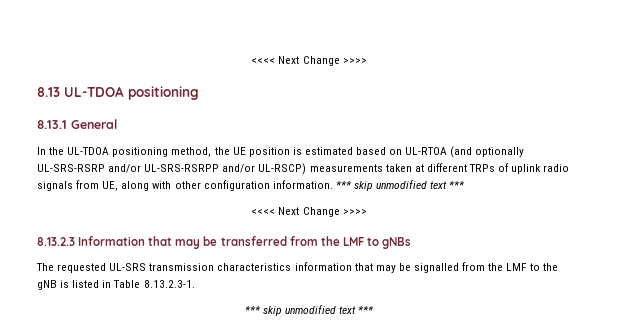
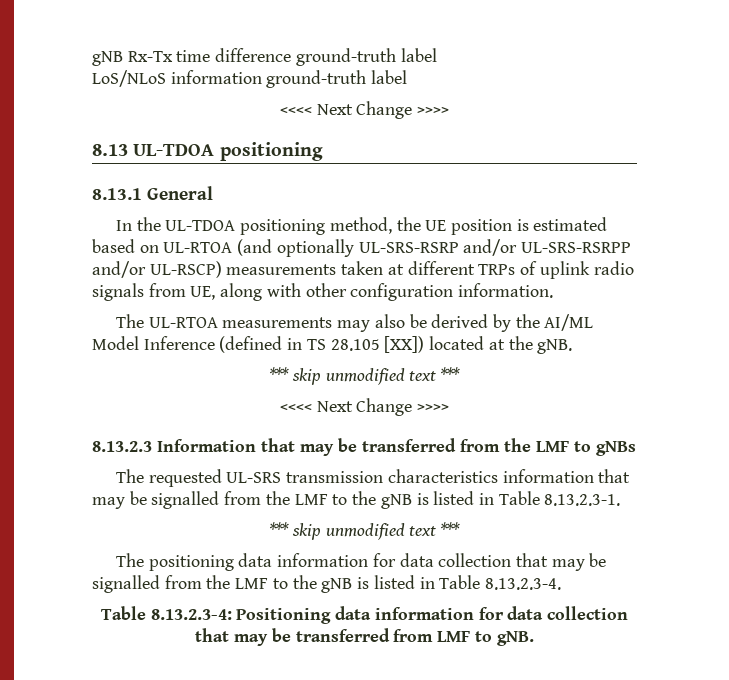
(251, 61) none -> [92,48,437,66] [92,70,408,88] gNB Rx-Tx time difference ground-truth label // LoS/NLoS information ground-truth label //
(333, 184) none -> [115,314,594,332] [92,336,573,354] // The UL-RTOA measurements may also be derived by the AI/ML Model Inference (defined in TS 28.105 [XX]) located at the gNB. //
(375, 310) none -> [115,553,607,571] [92,575,561,593] [100,606,629,624] [195,628,534,646] // The positioning data information for data collection that may be signalled from the LMF to the gNB is listed in Table 8.13.2.3-4. // Table 8.13.2.3-4: Positioning data information for data collection that may be transferred from LMF to gNB.

